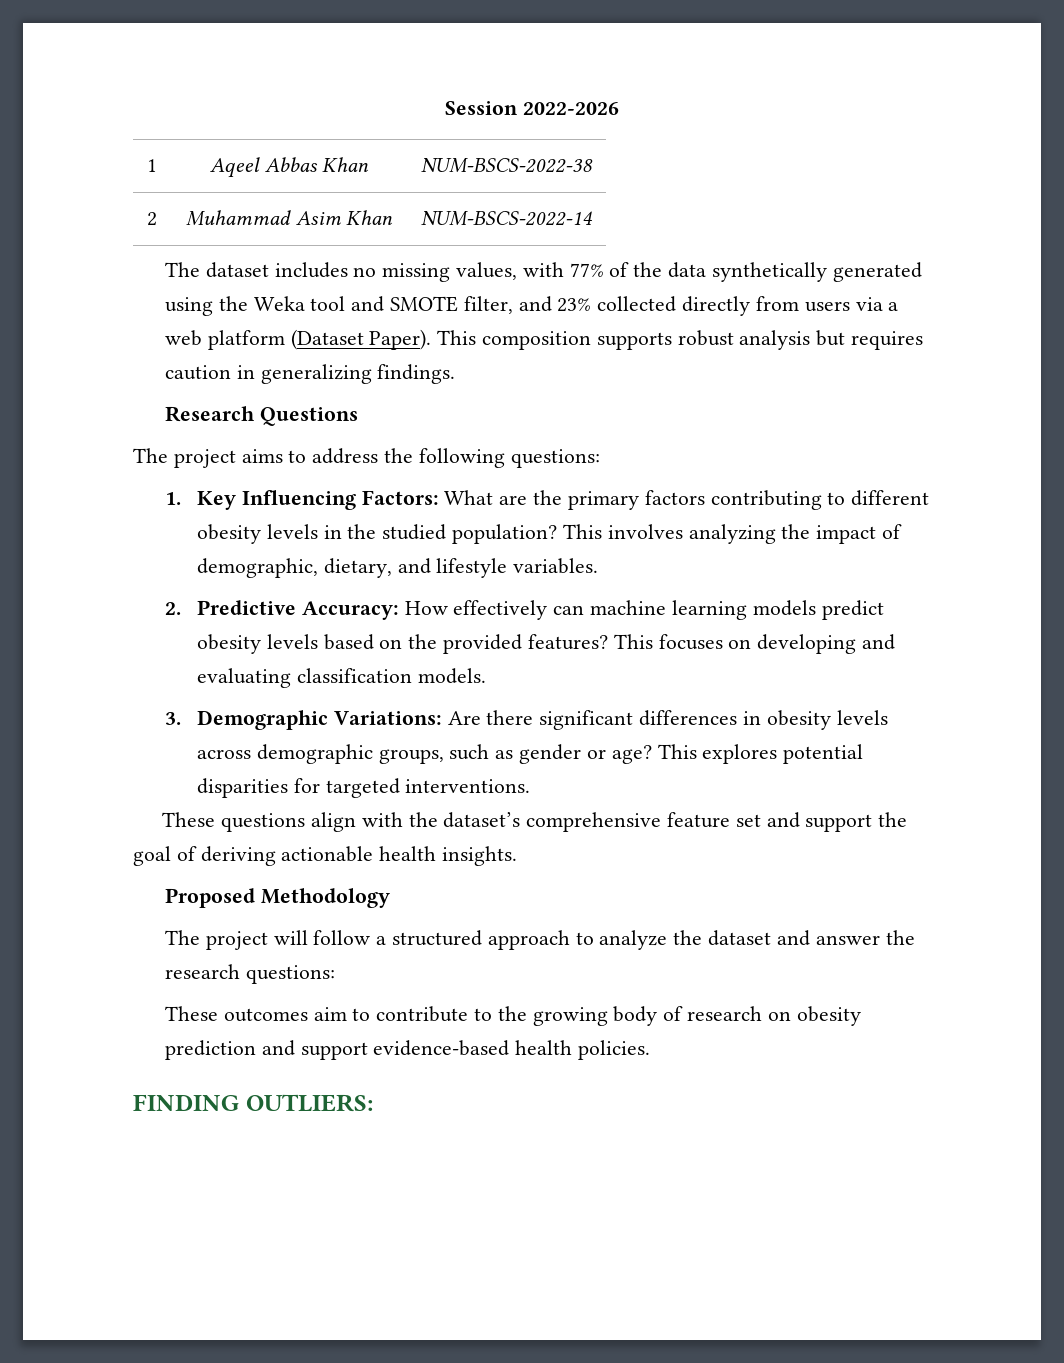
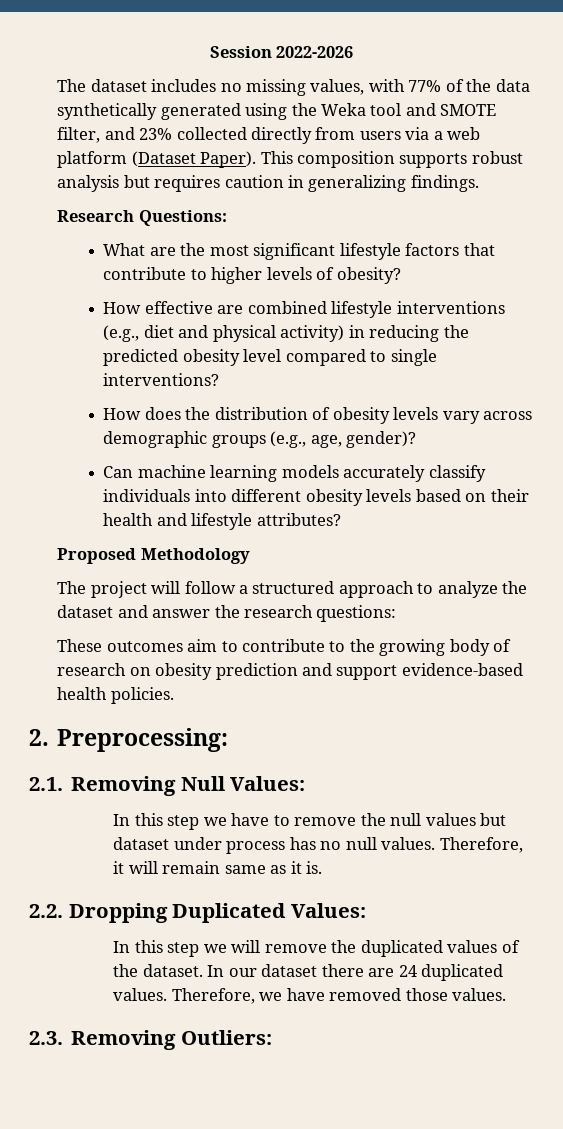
[147,159,157,172] [209,157,370,178] [421,158,593,173] [147,212,157,226] [185,210,394,226] [421,211,593,226] // 1 | Aqeel Abbas Khan | NUM-BSCS-2022-38 // 2 | Muhammad Asim Khan | NUM-BSCS-2022-14 -> (354, 52) none
[259,407,358,426] [133,448,600,468] [165,490,930,510] [197,524,902,544] [197,558,599,578] [165,600,884,620] [197,634,895,654] [197,668,486,688] [165,710,888,730] [197,744,864,764] [197,778,531,798] [162,812,908,832] [133,846,518,866] Questions // The project aims to address the following questions: // 1. Key Influencing Factors: What are the primary factors contributing to different obesity levels in the studied population? This involves analyzing the impact of demographic, dietary, and lifestyle variables. // 2. Predictive Accuracy: How effectively can machine learning models predict obesity levels based on the provided features? This focuses on developing and evaluating classification models. // 3. Demographic Variations: Are there significant differences in obesity levels across demographic groups, such as gender or age? This explores potential disparities for targeted interventions. // These questions align with the dataset’s comprehensive feature set and support the goal of deriving actionable health insights. -> [138,210,227,226] [103,243,495,260] [103,267,401,284] [103,301,505,318] [103,325,469,342] [103,349,437,366] [103,373,220,386] [103,407,533,424] [103,431,417,448] [103,465,486,482] [103,489,529,506] [103,513,341,530] Questions: // What are the most significant lifestyle factors that contribute to higher levels of obesity? // How effective are combined lifestyle interventions (e.g., diet and physical activity) in reducing the predicted obesity level compared to single interventions? // How does the distribution of obesity levels vary across demographic groups (e.g., age, gender)? // Can machine learning models accurately classify individuals into different obesity levels based on their health and lifestyle attributes?
[133,1094,373,1112] FINDING OUTLIERS: -> [29,728,229,752] [29,776,306,796] [113,813,507,830] [113,837,523,854] [113,861,323,874] [29,903,366,923] [113,940,520,957] [113,964,504,981] [113,988,507,1004] [29,1030,272,1050] 2. Preprocessing: // 2.1. Removing Null Values: // In this step we have to remove the null values but dataset under process has no null values. Therefore, it will remain same as it is. // 2.2. Dropping Duplicated Values: // In this step we will remove the duplicated values of the dataset. In our dataset there are 24 duplicated values. Therefore, we have removed those values. // 2.3. Removing Outliers:

